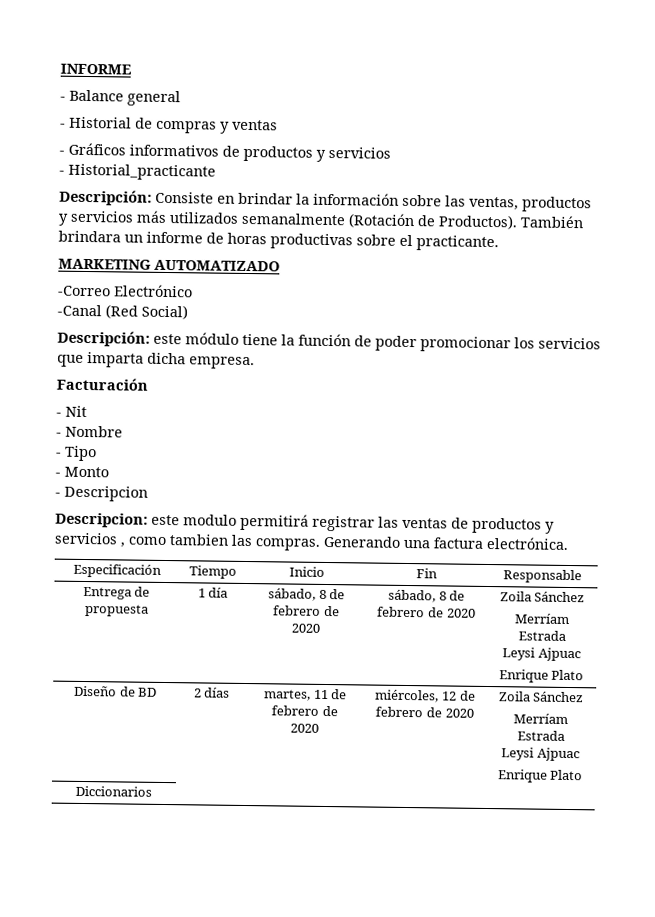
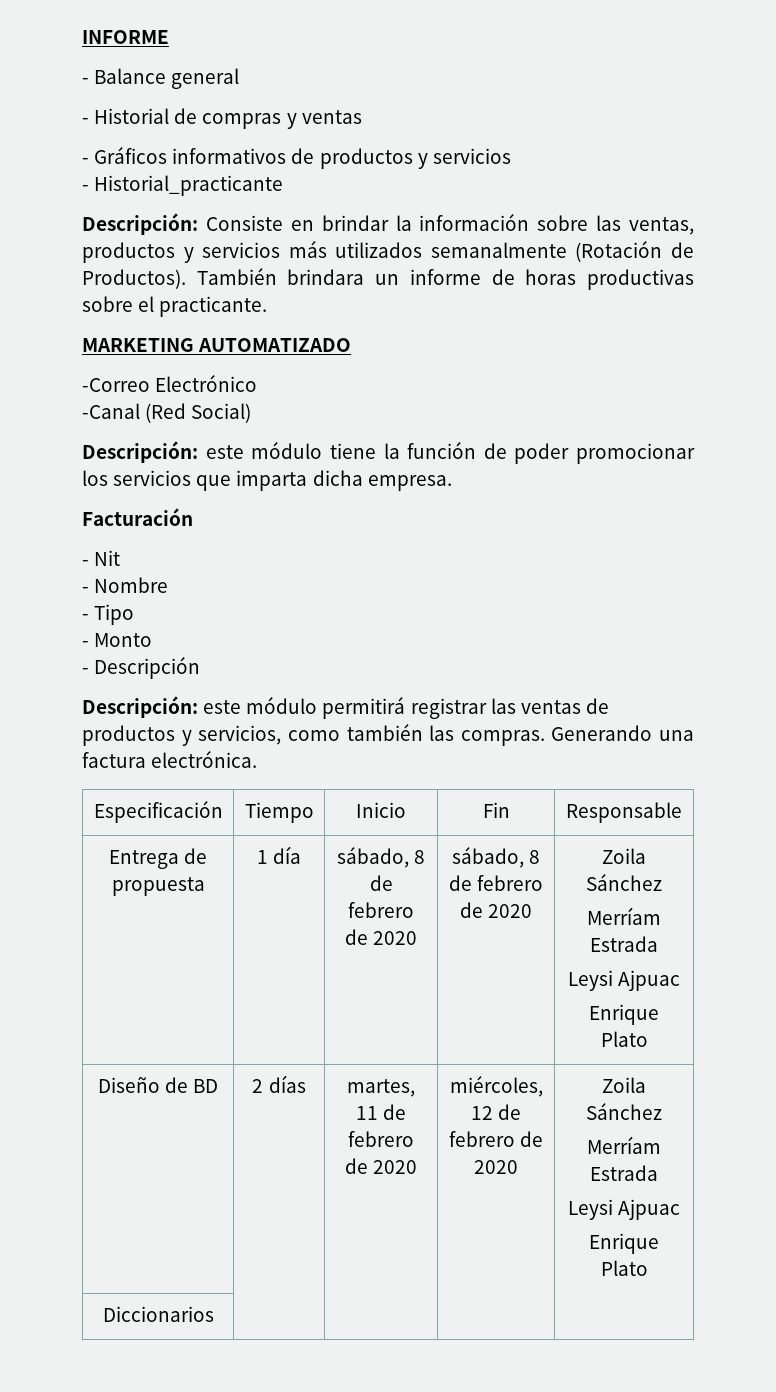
[64,485,148,502] [55,512,237,528] Descripcion // Descripcion: este modulo -> [94,657,201,679] [82,696,318,718] Descripción // Descripción: este módulo
[54,532,229,548] servicios , como tambien -> [198,724,423,745] servicios, como también

